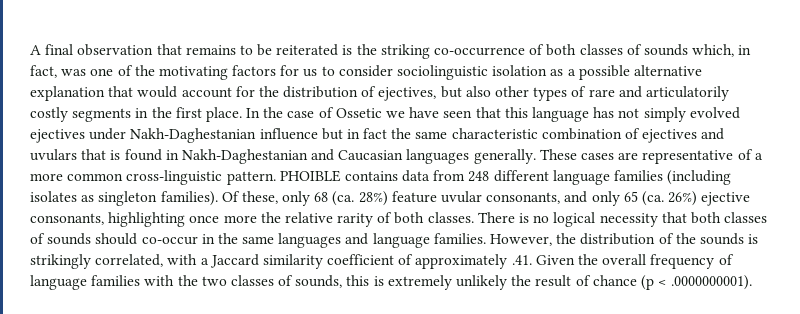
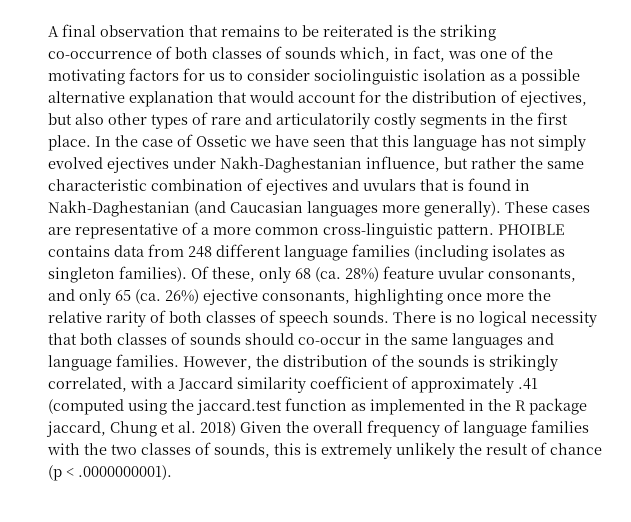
[259,128,388,140] influence but in fact -> [366,156,516,172] influence, but rather
[311,149,335,161] and -> [194,201,226,216] (and
[473,149,536,164] generally. -> [382,201,501,217] more generally).
[427,212,474,223] classes. -> [206,310,389,327] classes of speech sounds.
[511,255,532,265] .41. -> [518,378,538,390] [48,398,587,415] [46,421,236,437] .41 (computed using the jaccard.test function as implemented in the R package jaccard, Chung et al. 2018)

